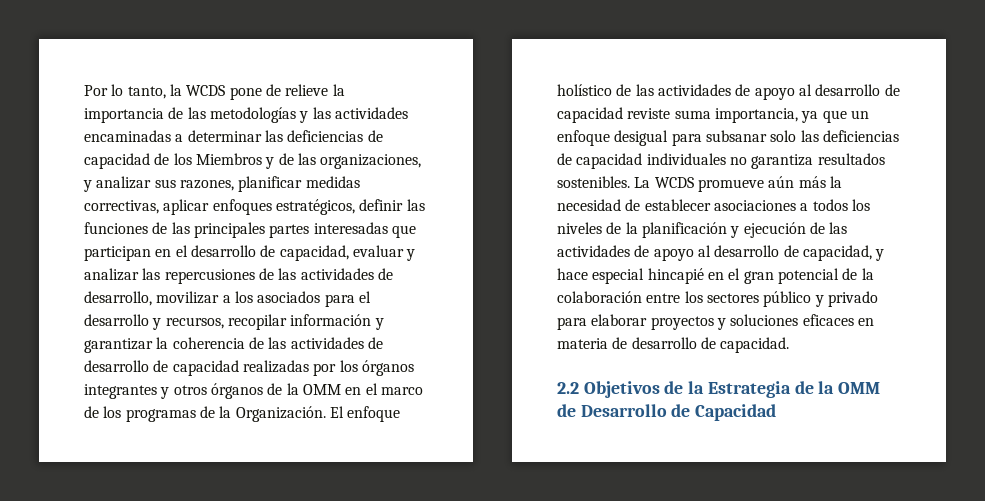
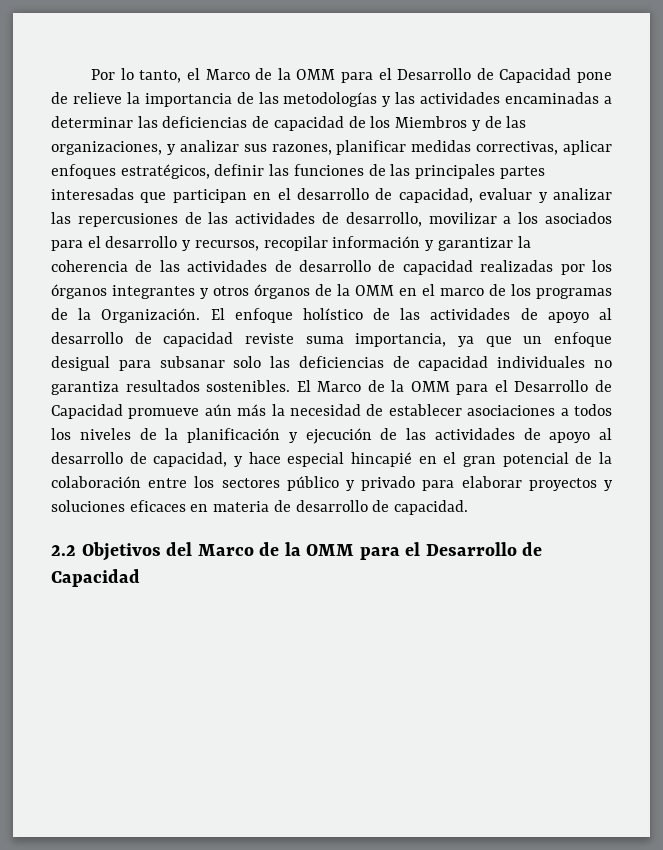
[169,84,226,96] la WCDS -> [186,68,572,83] el Marco de la OMM para el Desarrollo de Capacidad
[634,177,694,188] La WCDS -> [296,380,612,395] [51,404,123,419] El Marco de la OMM para el Desarrollo de Capacidad
[664,381,881,398] [557,404,576,417] de la Estrategia de la OMM de -> [166,542,421,560] del Marco de la OMM para el

